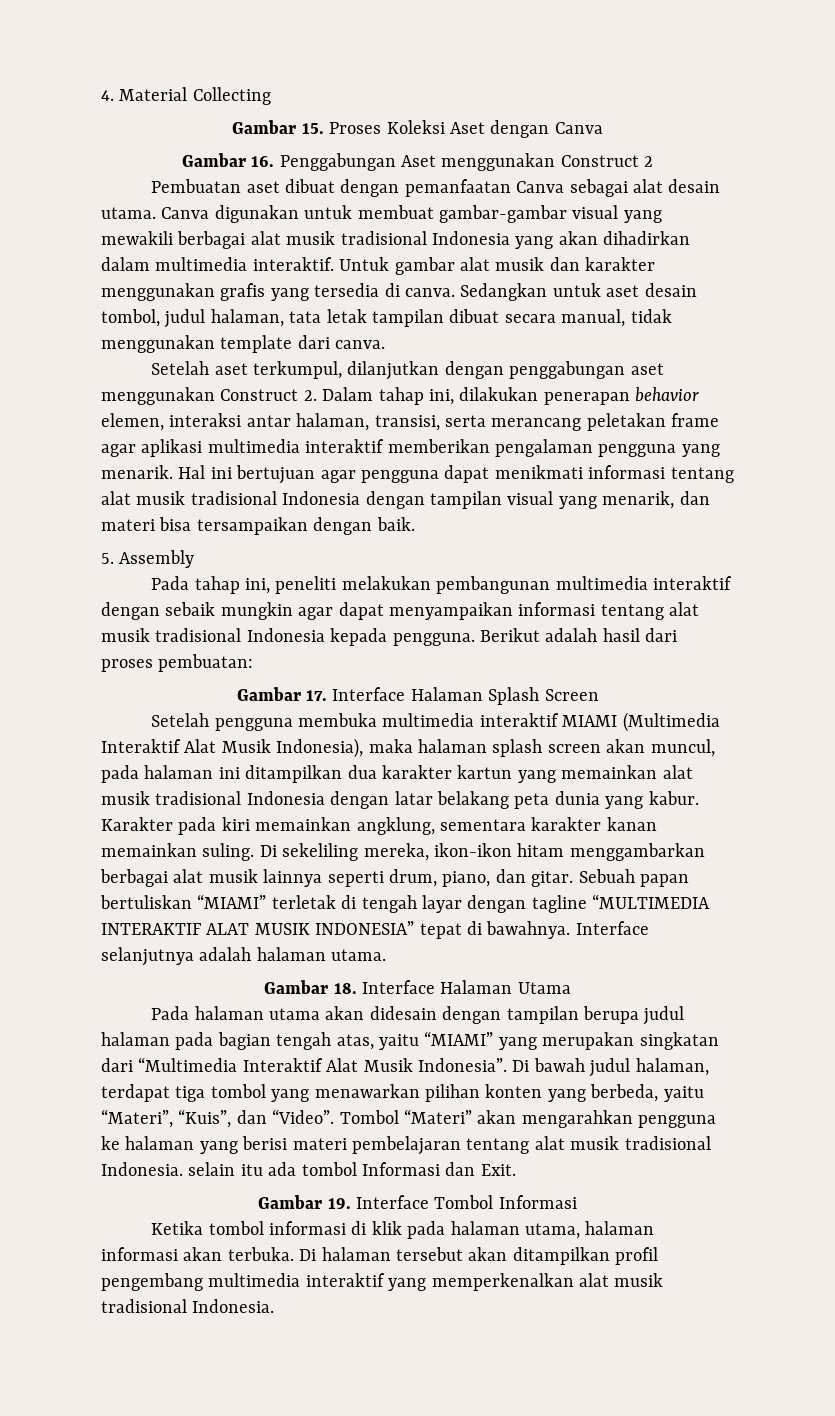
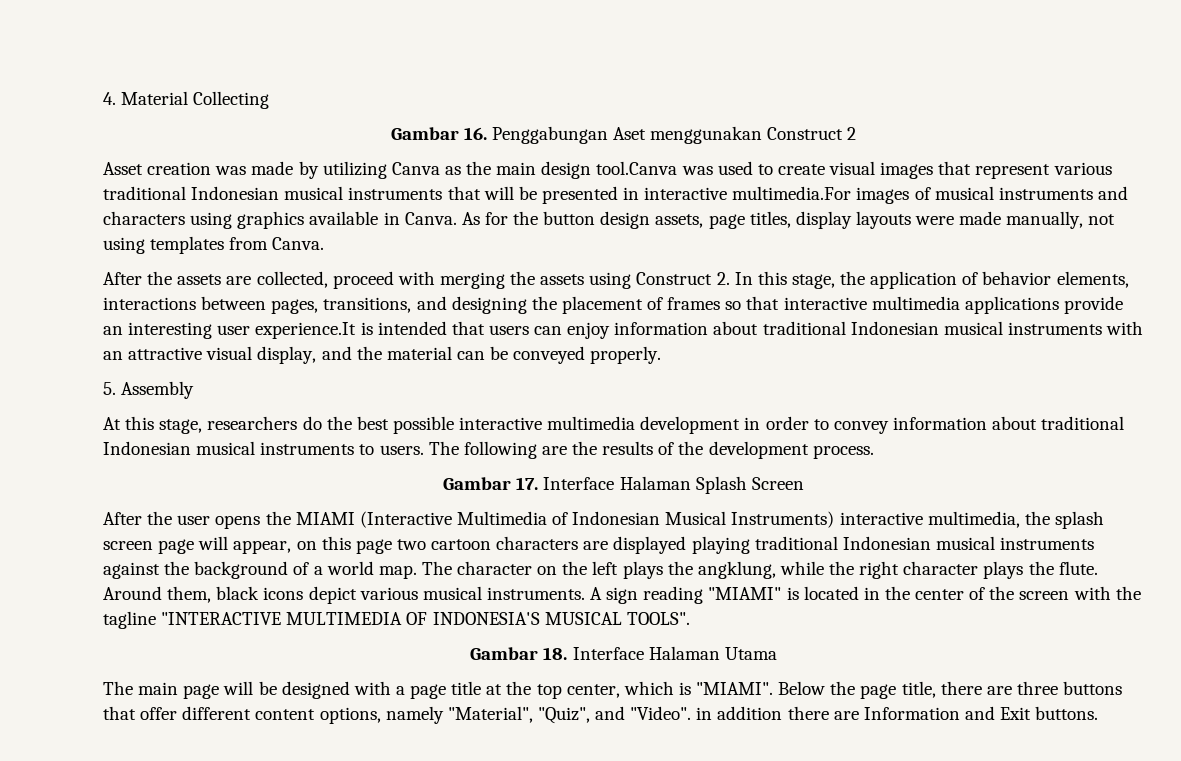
[232,120,603,138] // Gambar 15. Proses Koleksi Aset dengan Canva -> (270, 100) none
[151,179,721,197] [101,205,662,223] [101,231,691,249] [101,257,656,275] [101,283,697,301] [101,309,672,328] [101,335,386,353] [151,361,664,380] [101,387,700,405] [101,413,720,431] [101,439,720,457] [101,465,734,484] [101,491,710,509] [101,517,415,535] [101,550,195,568] [151,576,733,594] [101,602,700,620] [101,628,678,646] [101,654,254,672] Pembuatan aset dibuat dengan pemanfaatan Canva sebagai alat desain utama. Canva digunakan untuk membuat gambar-gambar visual yang mewakili berbagai alat musik tradisional Indonesia yang akan dihadirkan dalam multimedia interaktif. Untuk gambar alat musik dan karakter menggunakan grafis yang tersedia di canva. Sedangkan untuk aset desain tombol, judul halaman, tata letak tampilan dibuat secara manual, tidak menggunakan template dari canva. // Setelah aset terkumpul, dilanjutkan dengan penggabungan aset menggunakan Construct 2. Dalam tahap ini, dilakukan penerapan behavior elemen, interaksi antar halaman, transisi, serta merancang peletakan frame agar aplikasi multimedia interaktif memberikan pengalaman pengguna yang menarik. Hal ini bertujuan agar pengguna dapat menikmati informasi tentang alat musik tradisional Indonesia dengan tampilan visual yang menarik, dan materi bisa tersampaikan dengan baik. // 5. Assembly // Pada tahap ini, peneliti melakukan pembangunan multimedia interaktif dengan sebaik mungkin agar dapat menyampaikan informasi tentang alat musik tradisional Indonesia kepada pengguna. Berikut adalah hasil dari proses pembuatan: -> [103,161,1112,179] [103,186,1128,204] [103,211,1116,229] [103,236,325,254] [103,271,1129,289] [103,296,1123,314] [103,321,1144,339] [103,346,662,364] [103,381,195,399] [103,416,1125,434] [103,441,874,459] Asset creation was made by utilizing Canva as the main design tool.Canva was used to create visual images that represent various traditional Indonesian musical instruments that will be presented in interactive multimedia.For images of musical instruments and characters using graphics available in Canva. As for the button design assets, page titles, display layouts were made manually, not using templates from Canva. // After the assets are collected, proceed with merging the assets using Construct 2. In this stage, the application of behavior elements, interactions between pages, transitions, and designing the placement of frames so that interactive multimedia applications provide an interesting user experience.It is intended that users can enjoy information about traditional Indonesian musical instruments with an attractive visual display, and the material can be conveyed properly. // 5. Assembly // At this stage, researchers do the best possible interactive multimedia development in order to convey information about traditional Indonesian musical instruments to users. The following are the results of the development process.
[151,712,720,732] [101,738,715,758] [101,765,693,783] [101,791,699,809] [101,817,657,835] [101,843,705,861] [100,869,689,887] [100,894,711,913] [101,921,649,939] [101,947,387,966] Setelah pengguna membuka multimedia interaktif MIAMI (Multimedia Interaktif Alat Musik Indonesia), maka halaman splash screen akan muncul, pada halaman ini ditampilkan dua karakter kartun yang memainkan alat musik tradisional Indonesia dengan latar belakang peta dunia yang kabur. Karakter pada kiri memainkan angklung, sementara karakter kanan memainkan suling. Di sekeliling mereka, ikon-ikon hitam menggambarkan berbagai alat musik lainnya seperti drum, piano, dan gitar. Sebuah papan bertuliskan “MIAMI” terletak di tengah layar dengan tagline “MULTIMEDIA INTERAKTIF ALAT MUSIK INDONESIA” tepat di bawahnya. Interface selanjutnya adalah halaman utama. -> [103,511,1104,529] [103,536,1095,554] [103,561,1098,579] [103,586,1141,604] [103,611,690,629] After the user opens the MIAMI (Interactive Multimedia of Indonesian Musical Instruments) interactive multimedia, the splash screen page will appear, on this page two cartoon characters are displayed playing traditional Indonesian musical instruments against the background of a world map. The character on the left plays the angklung, while the right character plays the flute. Around them, black icons depict various musical instruments. A sign reading "MIAMI" is located in the center of the screen with the tagline "INTERACTIVE MULTIMEDIA OF INDONESIA'S MUSICAL TOOLS".
[151,1006,685,1025] [101,1031,719,1050] [101,1057,709,1077] [101,1084,704,1102] [101,1109,717,1128] [101,1136,711,1155] [101,1162,516,1176] [258,1195,577,1209] [151,1221,655,1239] [101,1247,659,1265] [101,1273,664,1291] [101,1299,275,1313] Pada halaman utama akan didesain dengan tampilan berupa judul halaman pada bagian tengah atas, yaitu “MIAMI” yang merupakan singkatan dari “Multimedia Interaktif Alat Musik Indonesia”. Di bawah judul halaman, terdapat tiga tombol yang menawarkan pilihan konten yang berbeda, yaitu “Materi”, “Kuis”, dan “Video”. Tombol “Materi” akan mengarahkan pengguna ke halaman yang berisi materi pembelajaran tentang alat musik tradisional Indonesia. selain itu ada tombol Informasi dan Exit. // Gambar 19. Interface Tombol Informasi // Ketika tombol informasi di klik pada halaman utama, halaman informasi akan terbuka. Di halaman tersebut akan ditampilkan profil pengembang multimedia interaktif yang memperkenalkan alat musik tradisional Indonesia. -> [103,681,1123,699] [103,706,1099,724] The main page will be designed with a page title at the top center, which is "MIAMI". Below the page title, there are three buttons that offer different content options, namely "Material", "Quiz", and "Video". in addition there are Information and Exit buttons.

